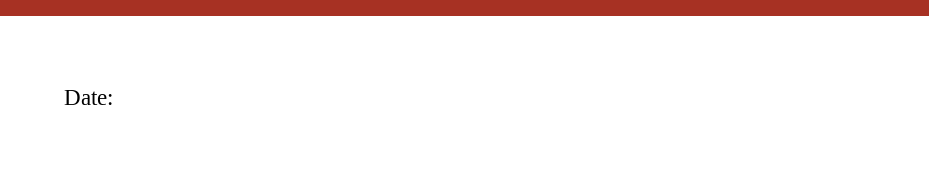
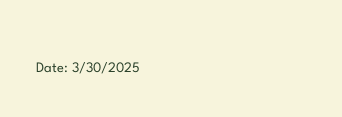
(113, 97) none -> [72,62,140,74] 3/30/2025

